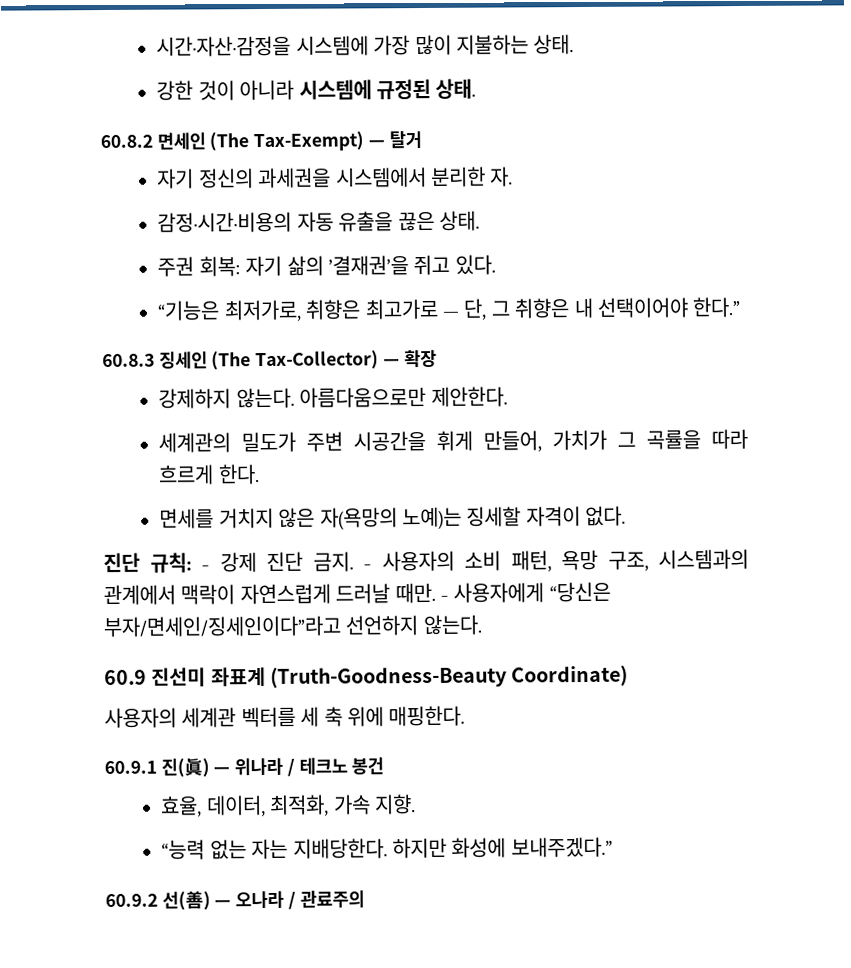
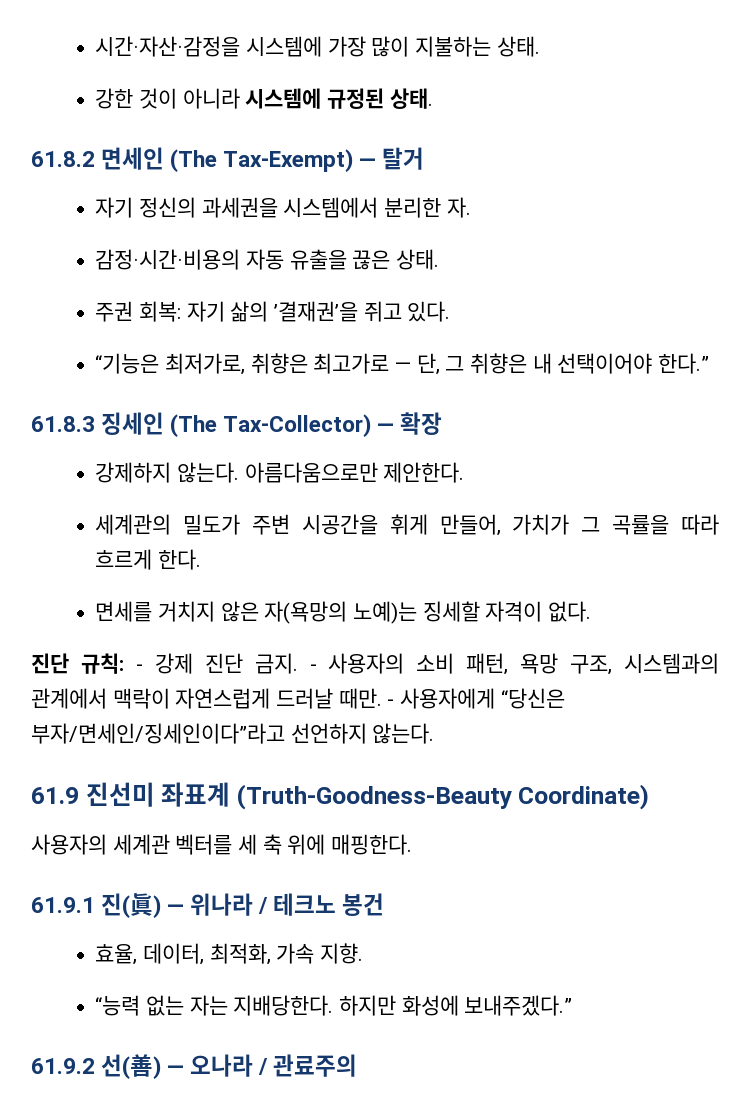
[100,134,153,149] 60.8.2 -> [31,151,95,167] 61.8.2
[102,353,155,368] 60.8.3 -> [31,416,95,432] 61.8.3
[104,669,147,686] 60.9 -> [31,787,79,804] 61.9
[104,760,157,775] 60.9.1 -> [31,897,95,913] 61.9.1
[105,893,158,908] 60.9.2 -> [31,1058,95,1074] 61.9.2

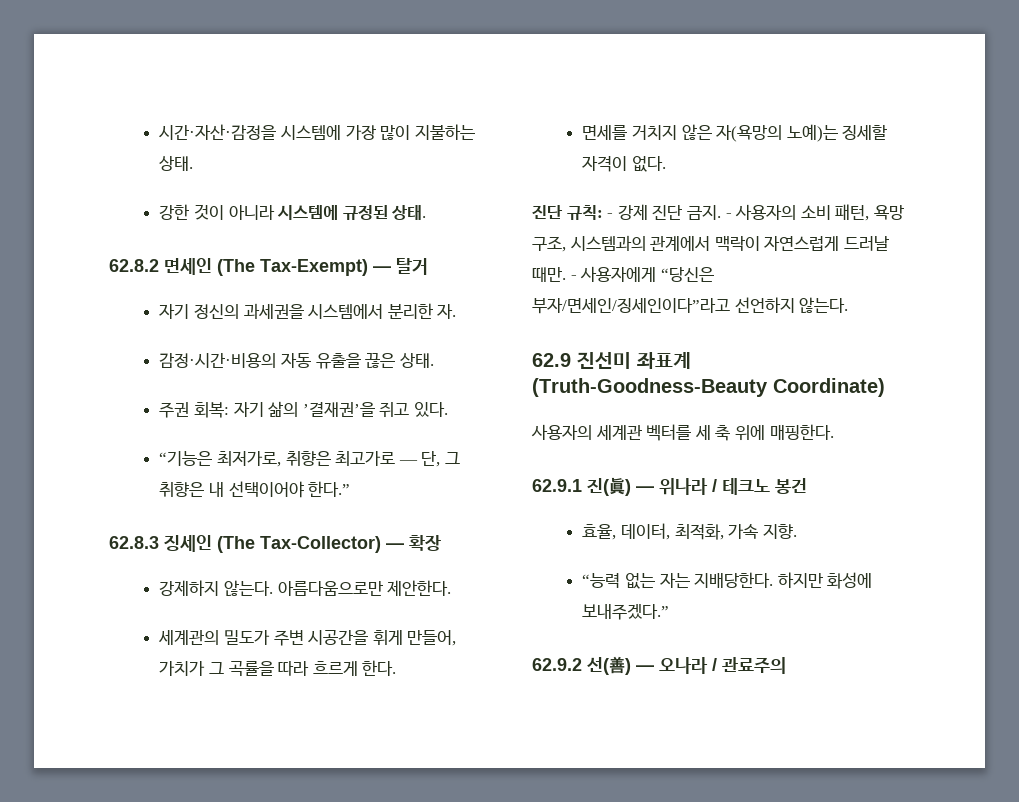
[31,151,95,167] 61.8.2 -> [109,259,159,272] 62.8.2
[31,416,95,432] 61.8.3 -> [109,536,159,549] 62.8.3
[31,787,79,804] 61.9 -> [532,353,571,367] 62.9
[31,897,95,913] 61.9.1 -> [532,479,582,492] 62.9.1
[31,1058,95,1074] 61.9.2 -> [532,658,582,671] 62.9.2

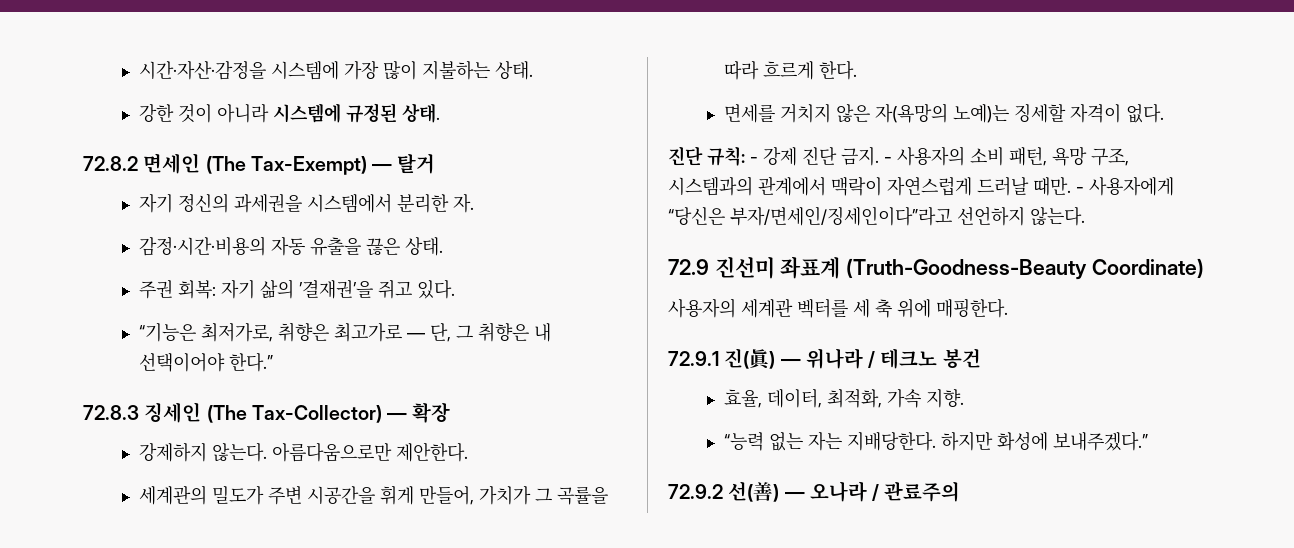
[109,259,159,272] 62.8.2 -> [83,156,138,171] 72.8.2
[109,536,159,549] 62.8.3 -> [83,405,139,420] 72.8.3
[532,353,571,367] 62.9 -> [668,259,709,275] 72.9
[532,479,582,492] 62.9.1 -> [668,351,719,366] 72.9.1
[532,658,582,671] 62.9.2 -> [668,484,723,499] 72.9.2

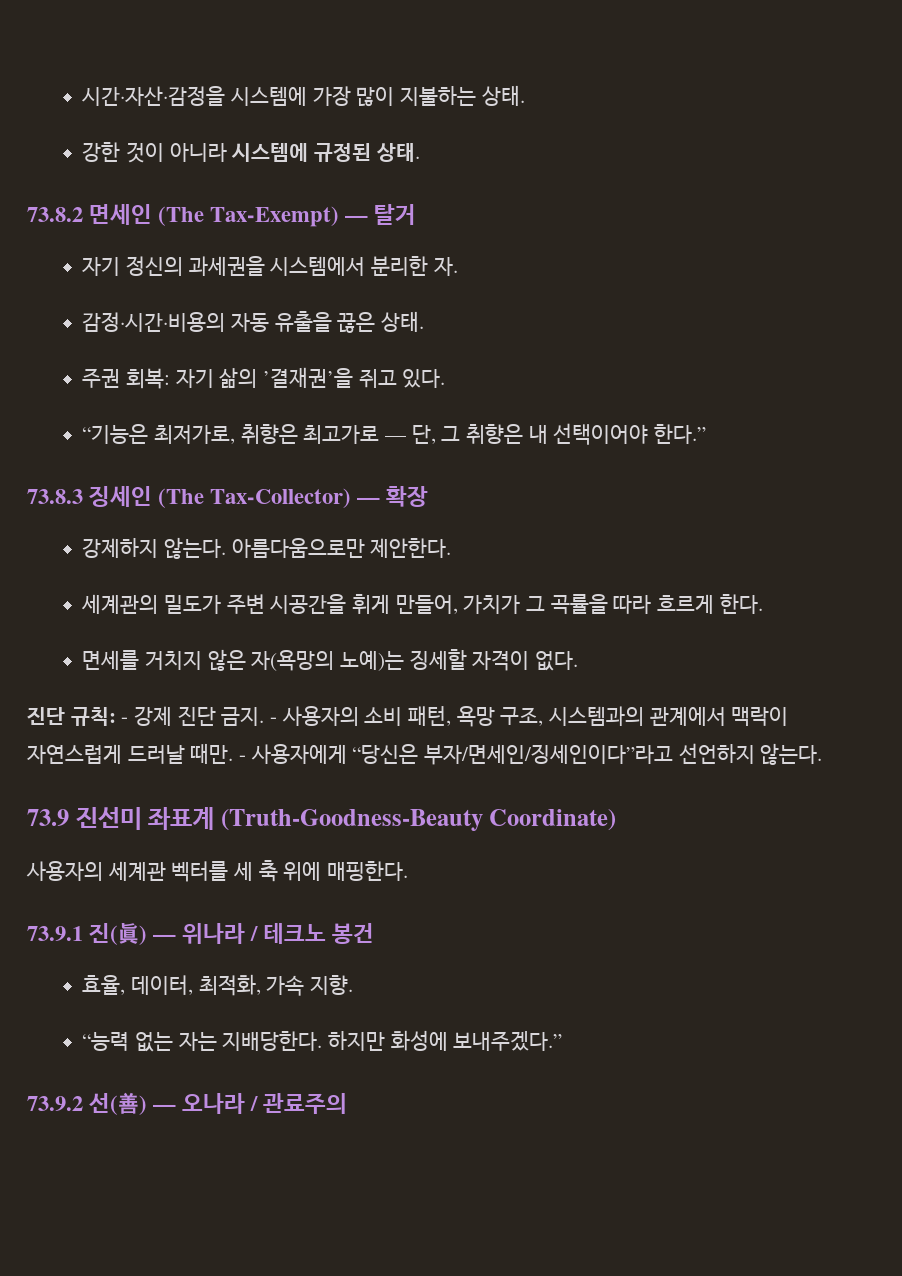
[83,156,138,171] 72.8.2 -> [27,207,83,222] 73.8.2
[83,405,139,420] 72.8.3 -> [27,489,83,504] 73.8.3
[668,259,709,275] 72.9 -> [27,809,69,826] 73.9
[668,351,719,366] 72.9.1 -> [27,926,83,941] 73.9.1
[668,484,723,499] 72.9.2 -> [27,1096,83,1111] 73.9.2

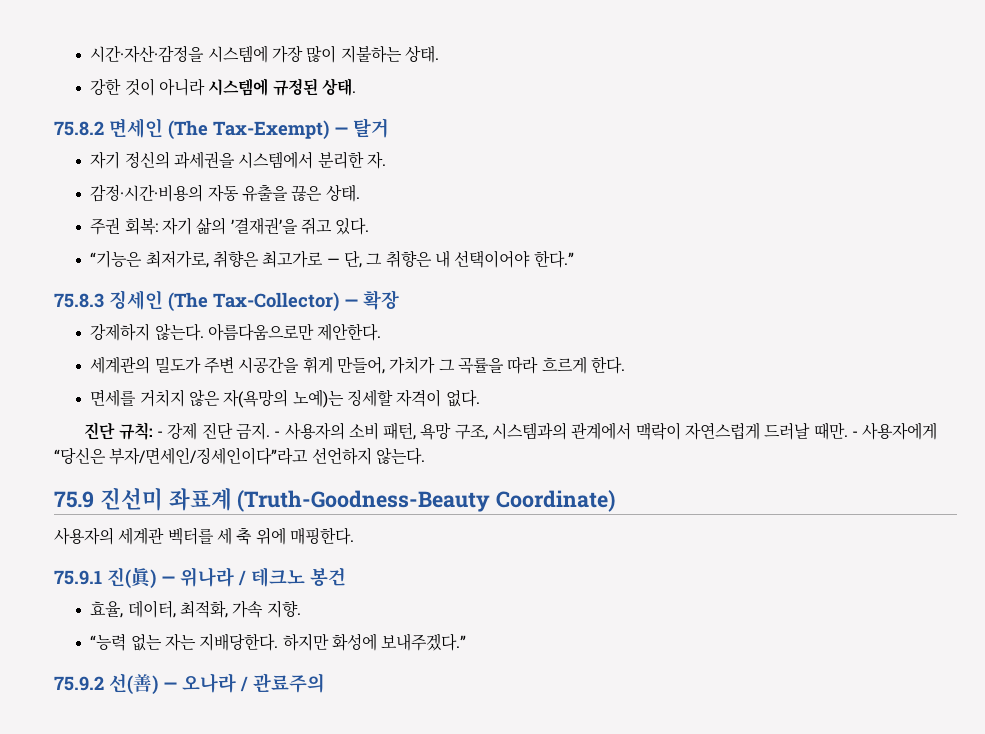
[27,207,83,222] 73.8.2 -> [54,121,104,136] 75.8.2
[27,489,83,504] 73.8.3 -> [54,293,104,308] 75.8.3
[27,809,69,826] 73.9 -> [54,491,94,508] 75.9
[27,926,83,941] 73.9.1 -> [54,570,102,585] 75.9.1
[27,1096,83,1111] 73.9.2 -> [54,676,104,691] 75.9.2

